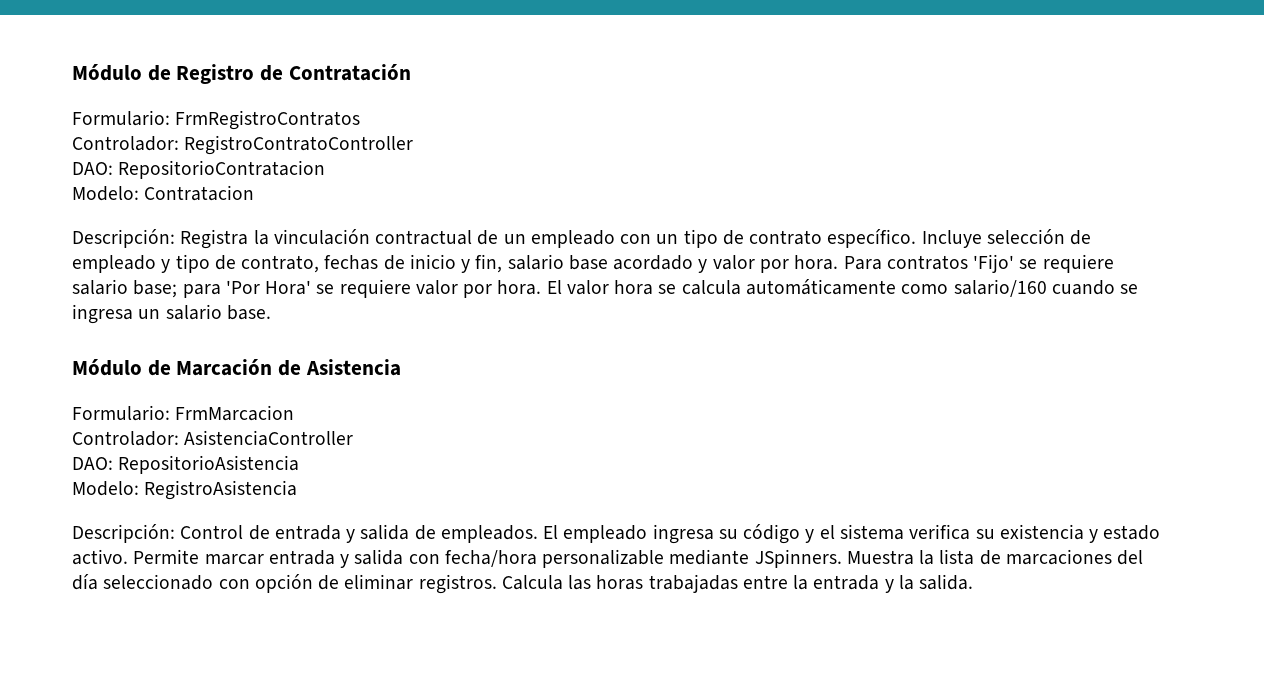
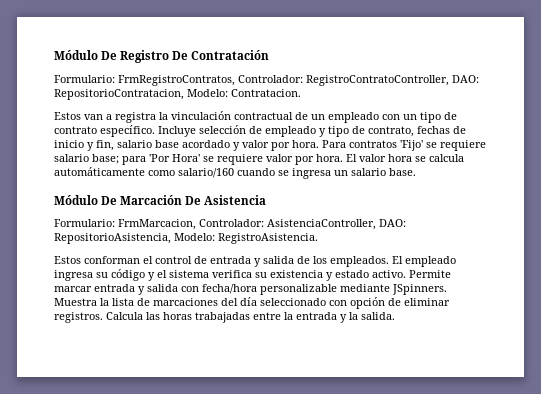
[72,64,284,84] Módulo de Registro de -> [54,50,189,63] Módulo De Registro De
[175,110,361,130] [72,135,414,155] [72,160,326,179] [72,185,255,201] [72,229,249,249] FrmRegistroContratos // Controlador: RegistroContratoController // DAO: RepositorioContratacion // Modelo: Contratacion // Descripción: Registra -> [118,75,479,86] [54,89,301,100] [54,112,156,123] FrmRegistroContratos, Controlador: RegistroContratoController, DAO: RepositorioContratacion, Modelo: Contratacion. // Estos van a registra
[147,359,302,376] de Marcación de -> [101,195,202,205] De Marcación De
[175,405,295,421] [72,430,354,446] [72,455,300,474] [72,480,298,500] [72,524,244,543] FrmMarcacion // Controlador: AsistenciaController // DAO: RepositorioAsistencia // Modelo: RegistroAsistencia // Descripción: Control -> [118,219,406,230] [54,233,318,244] [54,256,192,264] FrmMarcacion, Controlador: AsistenciaController, DAO: RepositorioAsistencia, Modelo: RegistroAsistencia. // Estos conforman el control
(436, 532) none -> [313,256,327,264] los

